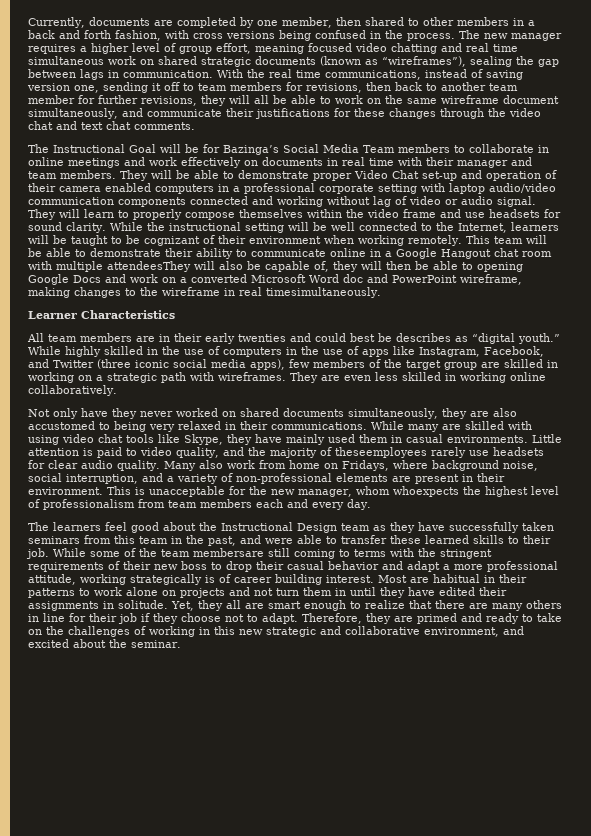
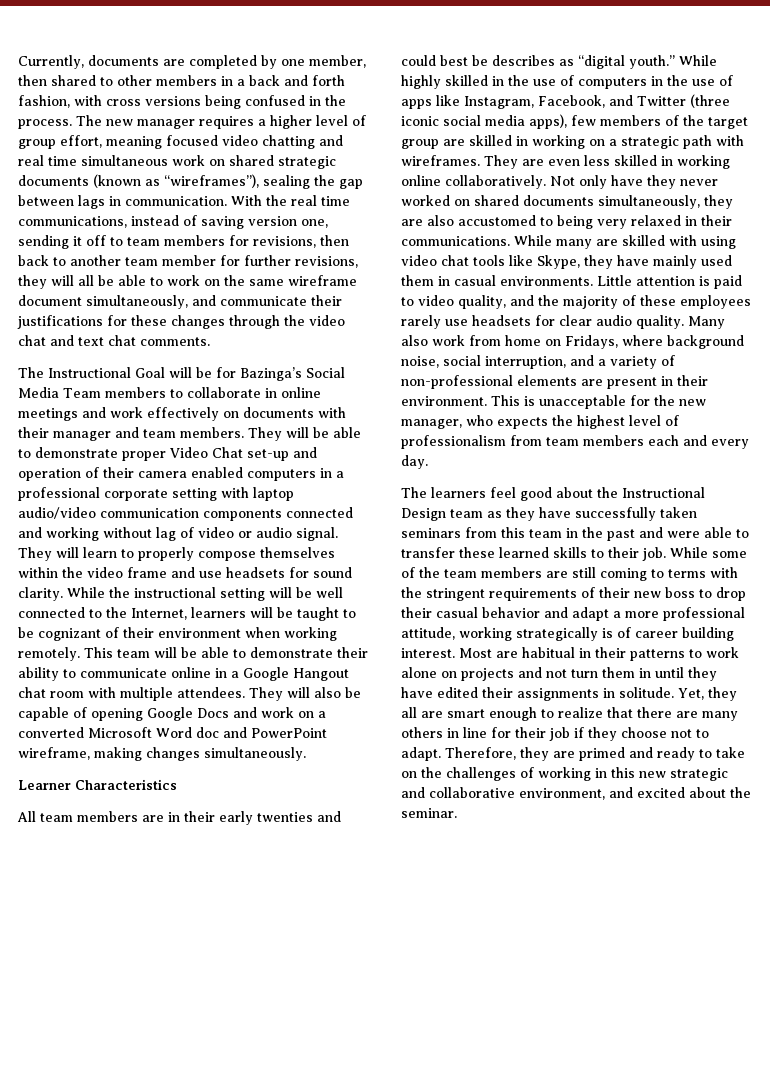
[327,157,394,166] in real time -> (314, 412) none
[107,261,191,272] attendeesThey -> [177,687,283,701] attendees. They
[314,261,473,272] of, they will then be able to -> [73,707,87,718] of
[125,287,381,298] to the wireframe in real timesimultaneously. -> [204,747,306,761] simultaneously.
(117, 390) // -> (546, 182) none
[334,447,427,458] theseemployees -> [640,295,751,309] these employees
[355,486,459,497] whom whoexpects -> [466,415,548,429] who expects
[208,536,236,546] past, -> [607,529,635,541] past
[193,548,264,557] membersare -> [481,567,568,578] members are

